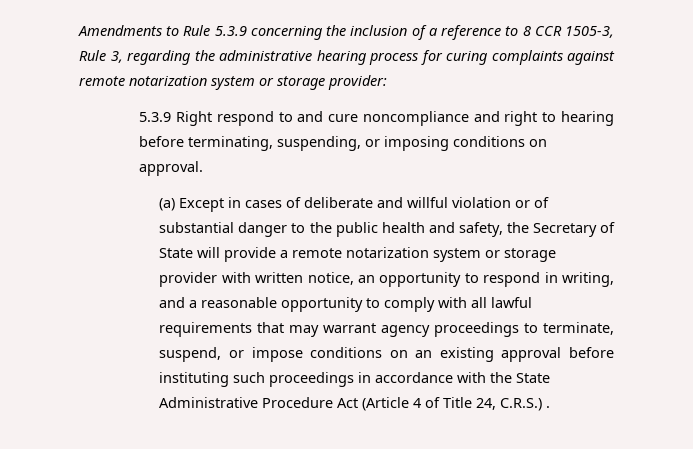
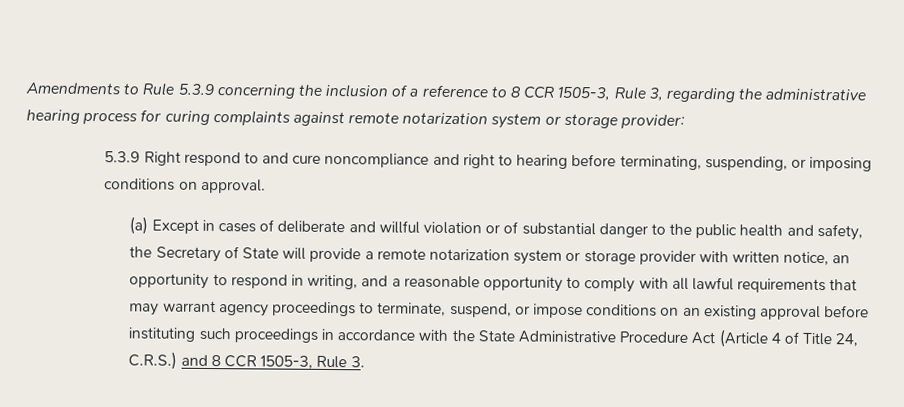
[546,406,551,408] . -> [180,354,365,369] and 8 CCR 1505-3, Rule 3.

